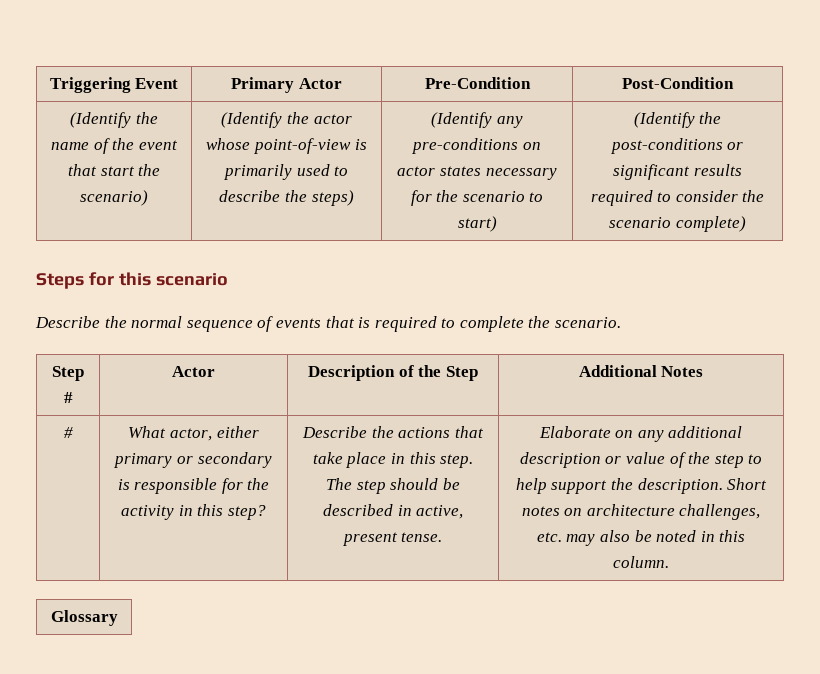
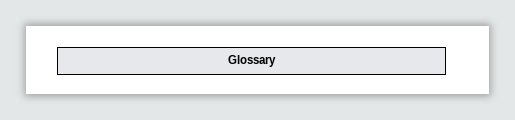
[49,77,179,93] [231,77,342,93] [424,77,531,89] [622,77,734,89] [70,112,158,128] [51,138,178,154] [67,164,161,176] [80,190,148,206] [221,112,352,128] [206,138,367,154] [223,164,349,180] [219,190,354,206] [431,112,523,128] [412,138,541,154] [397,166,557,180] [410,190,544,206] [457,216,497,232] [633,112,722,128] [610,138,744,154] [613,164,742,180] [590,190,765,206] [609,216,746,232] [36,272,228,289] [35,316,622,332] [52,366,84,381] [63,392,73,403] [172,366,215,377] [308,365,478,381] [578,365,704,377] [63,427,73,438] [128,426,259,441] [114,452,272,468] [117,478,270,494] [121,504,266,520] [302,426,484,438] [312,452,474,468] [326,478,460,494] [322,504,464,519] [342,532,443,546] [538,426,743,442] [519,452,763,468] [515,478,768,494] [521,504,761,520] [536,530,746,546] [613,556,669,568] Triggering Event | Primary Actor | Pre-Condition | Post-Condition // (Identify the name of the event that start the scenario) | (Identify the actor whose point-of-view is primarily used to describe the steps) | (Identify any pre-conditions on actor states necessary for the scenario to start) | (Identify the post-conditions or significant results required to consider the scenario complete) // Steps for this scenario // Describe the normal sequence of events that is required to complete the scenario. // Step # | Actor | Description of the Step | Additional Notes // # | What actor, either primary or secondary is responsible for the activity in this step? | Describe the actions that take place in this step. The step should be described in active, present tense. | Elaborate on any additional description or value of the step to help support the description. Short notes on architecture challenges, etc. may also be noted in this column. // -> (228, 61) none

